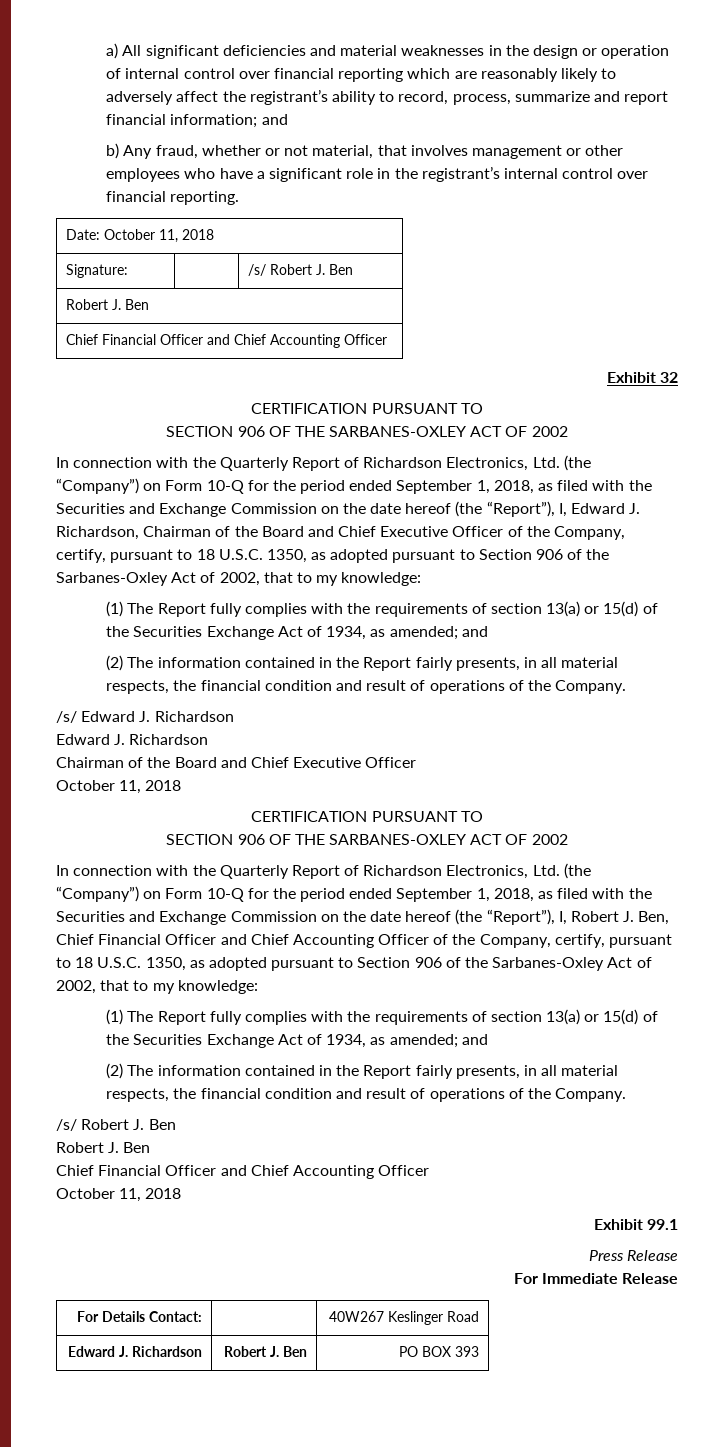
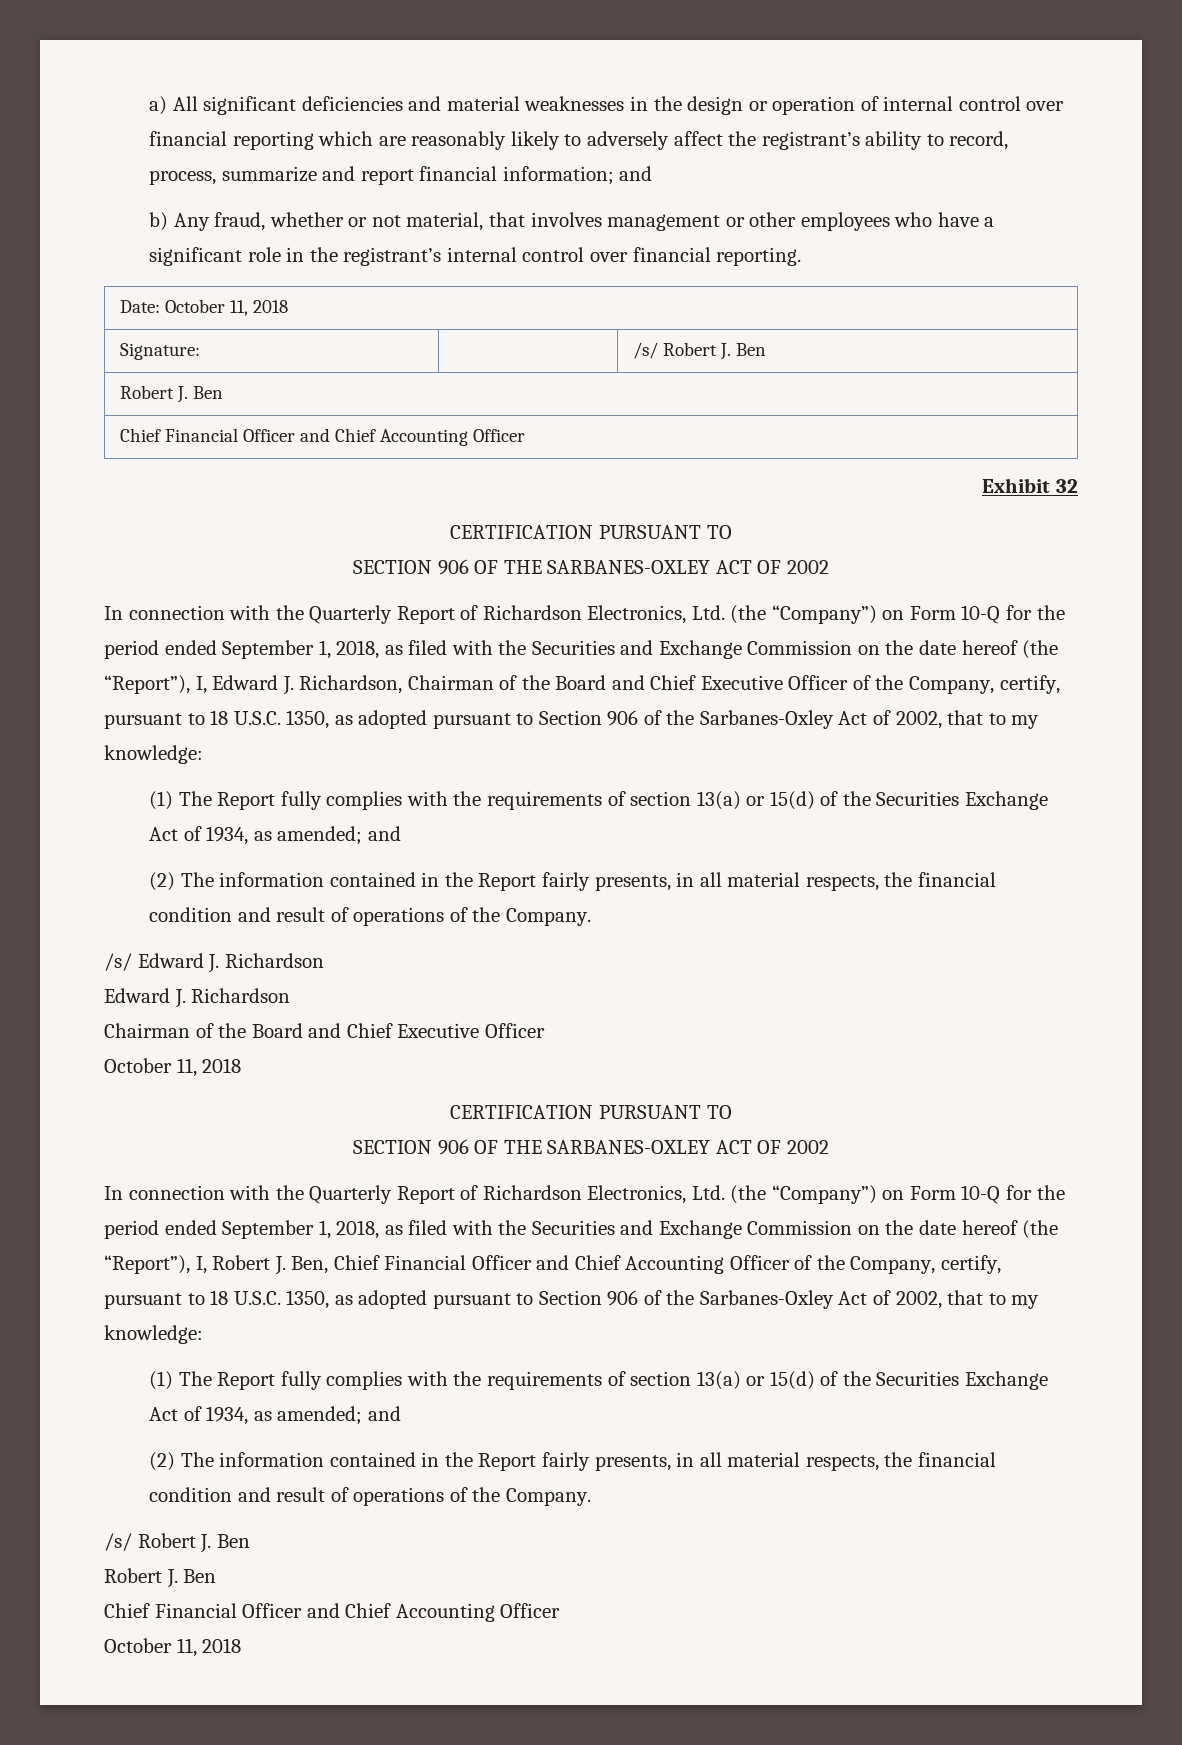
[593,1219,678,1230] [588,1250,678,1261] [513,1273,678,1284] [77,1311,203,1322] [329,1311,480,1325] [68,1346,203,1357] [224,1346,308,1357] [399,1346,480,1357] // Exhibit 99.1 // Press Release // For Immediate Release // For Details Contact: | | 40W267 Keslinger Road // Edward J. Richardson | Robert J. Ben | PO BOX 393 -> (242, 1645) none

